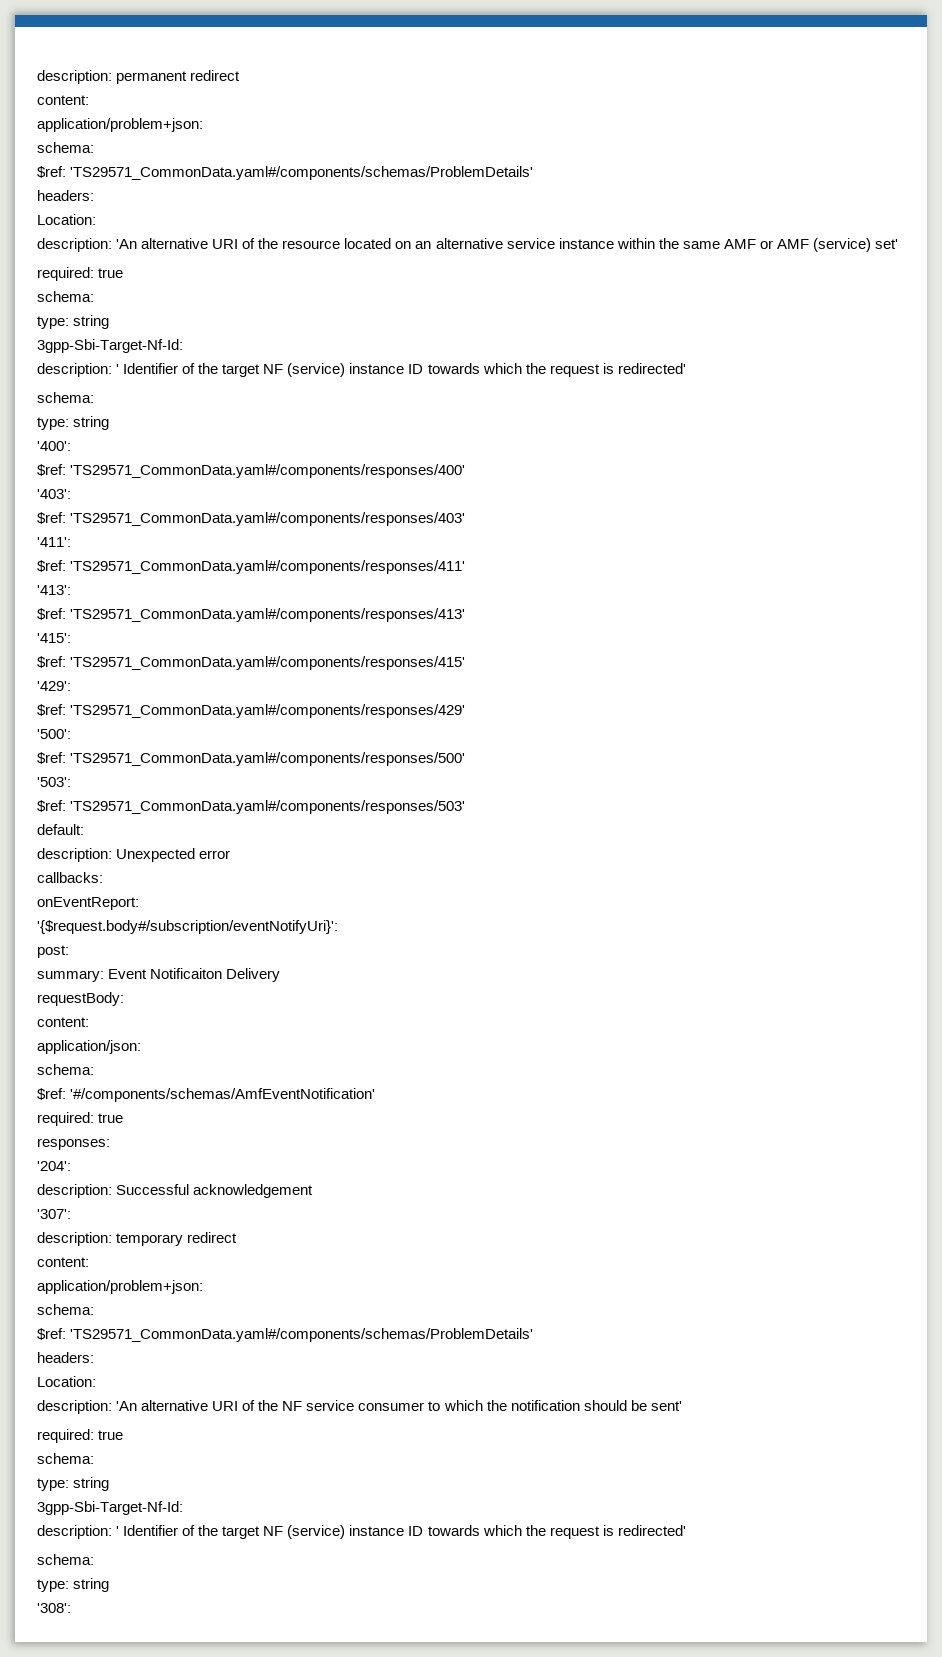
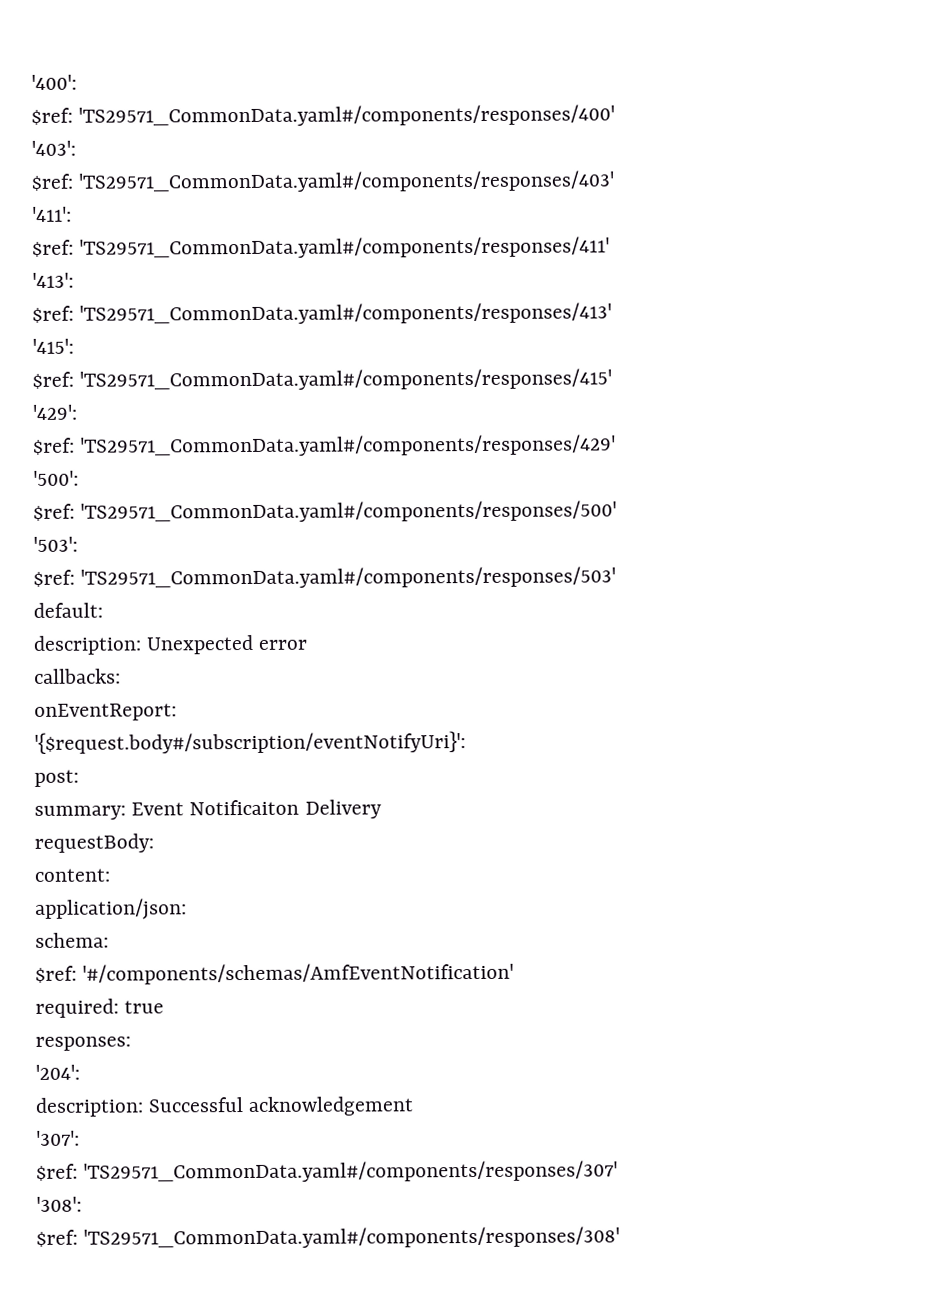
[37,70,241,84] [37,95,89,105] [37,118,203,132] [37,142,94,153] [37,166,534,180] [37,190,94,201] [37,214,96,225] [37,238,898,252] [37,267,124,281] [37,291,94,302] [37,315,110,329] [37,339,183,353] [37,363,686,377] [37,392,94,403] [37,416,110,430] description: permanent redirect // content: // application/problem+json: // schema: // $ref: 'TS29571_CommonData.yaml#/components/schemas/ProblemDetails' // headers: // Location: // description: 'An alternative URI of the resource located on an alternative service instance within the same AMF or AMF (service) set' // required: true // schema: // type: string // 3gpp-Sbi-Target-Nf-Id: // description: ' Identifier of the target NF (service) instance ID towards which the request is redirected' // schema: // type: string // -> (31, 82) none
[37,1232,238,1246] [37,1257,89,1267] [37,1280,203,1294] [37,1304,94,1315] [37,1328,534,1342] [37,1352,94,1363] [37,1376,96,1387] [37,1400,682,1414] [37,1429,124,1443] [37,1453,94,1464] [37,1477,110,1491] [37,1501,183,1515] [37,1525,686,1539] [37,1554,94,1565] [37,1578,110,1592] [37,1603,71,1613] description: temporary redirect // content: // application/problem+json: // schema: // $ref: 'TS29571_CommonData.yaml#/components/schemas/ProblemDetails' // headers: // Location: // description: 'An alternative URI of the NF service consumer to which the notification should be sent' // required: true // schema: // type: string // 3gpp-Sbi-Target-Nf-Id: // description: ' Identifier of the target NF (service) instance ID towards which the request is redirected' // schema: // type: string // '308': -> [36,1160,619,1183] [36,1196,82,1212] [36,1226,621,1249] $ref: 'TS29571_CommonData.yaml#/components/responses/307' // '308': // $ref: 'TS29571_CommonData.yaml#/components/responses/308'

